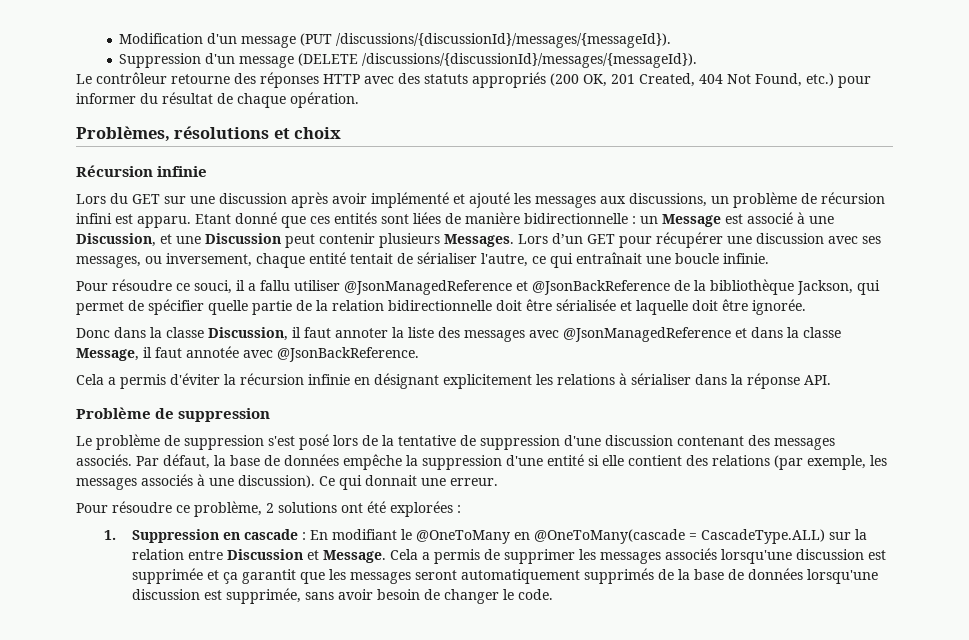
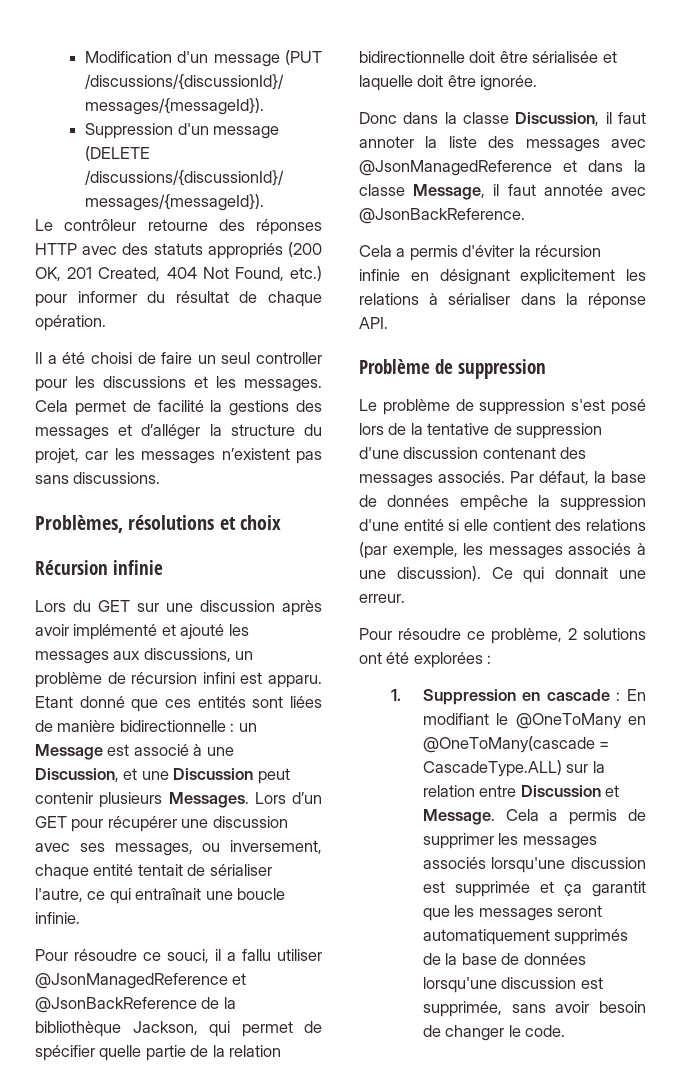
(359, 100) none -> [35,352,322,364] [35,376,322,392] [35,400,322,416] [35,424,323,440] [35,448,322,464] [35,472,161,484] // Il a été choisi de faire un seul controller pour les discussions et les messages. Cela permet de facilité la gestions des messages et d’alléger la structure du projet, car les messages n’existent pas sans discussions.

